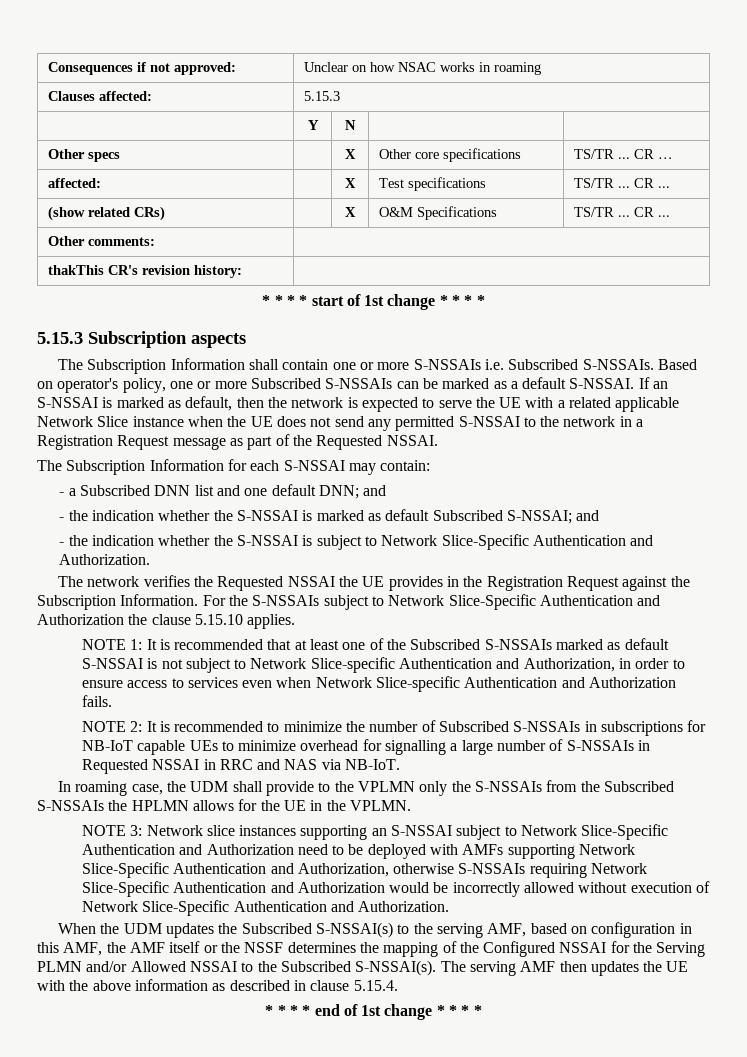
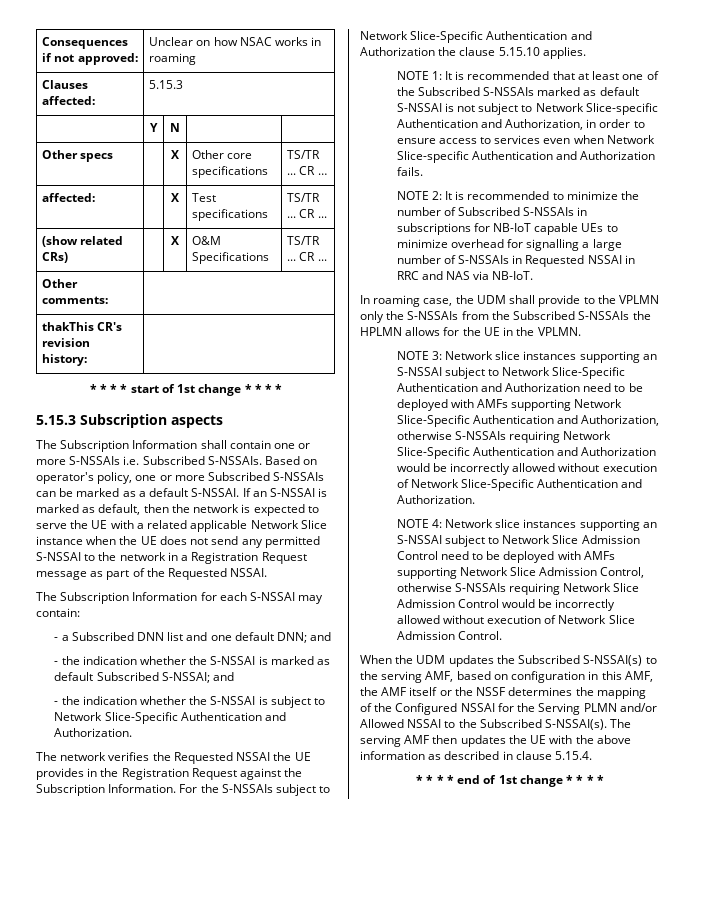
(450, 906) none -> [396,519,657,531] [396,535,640,547] [396,551,615,563] [396,567,645,579] [396,583,640,595] [396,599,616,611] [396,615,635,624] [396,631,502,640] // NOTE 4: Network slice instances supporting an S-NSSAI subject to Network Slice Admission Control need to be deployed with AMFs supporting Network Slice Admission Control, otherwise S-NSSAIs requiring Network Slice Admission Control would be incorrectly allowed without execution of Network Slice Admission Control.

